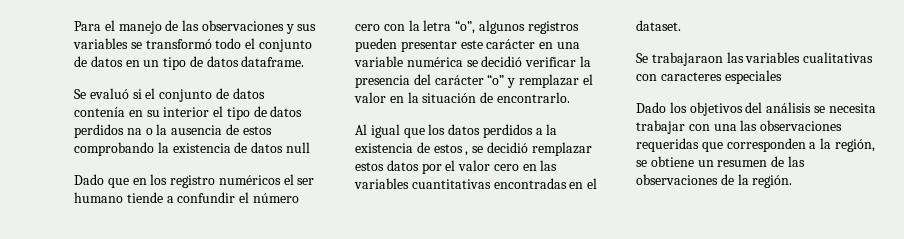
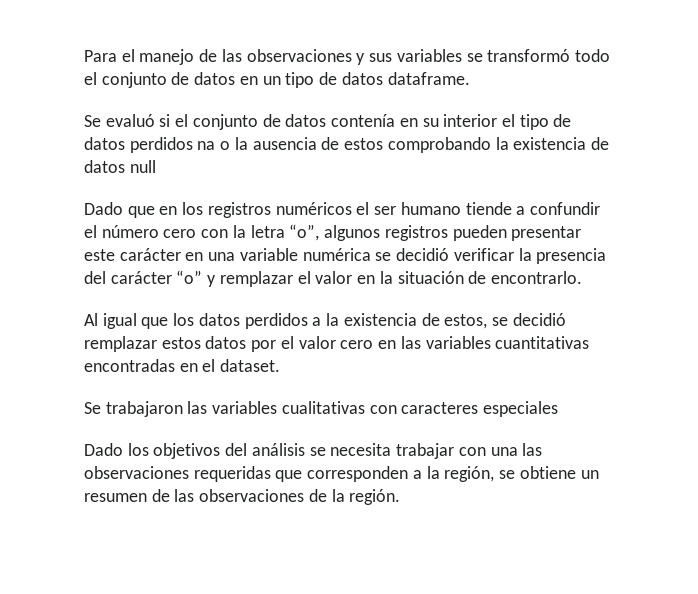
[170,175,216,188] registro -> [207,202,271,218] registros
[433,144,469,156] estos , -> [444,314,488,329] estos,
[651,52,723,66] trabajaraon -> [105,401,183,417] trabajaron

